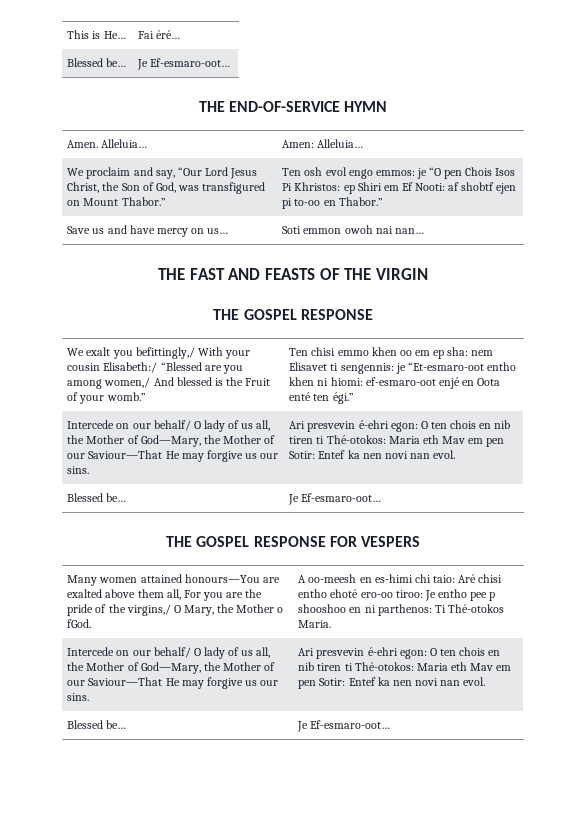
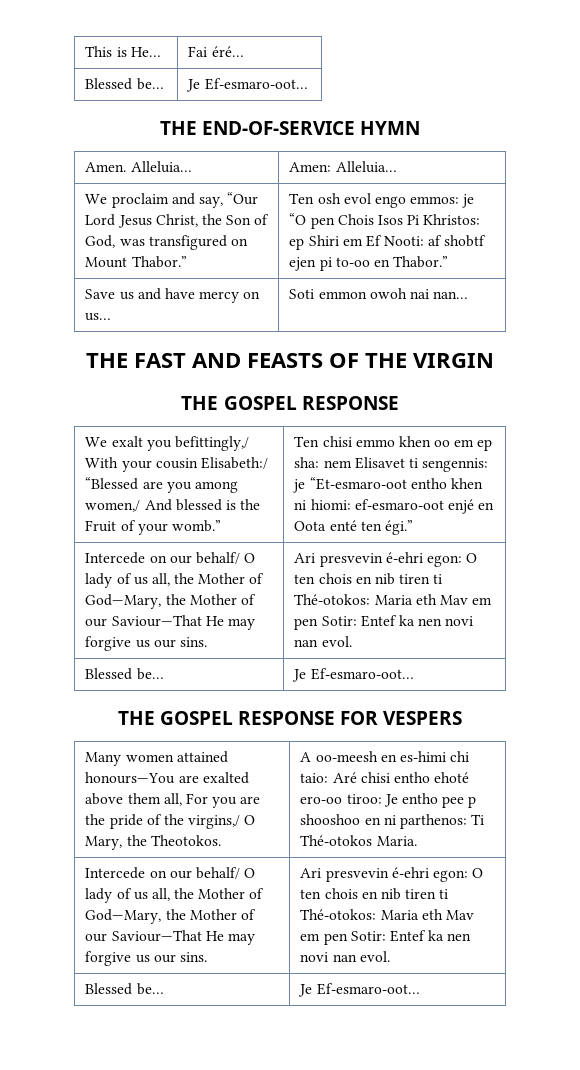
[236,604,284,613] [67,619,92,628] Mother o fGod. -> [150,835,221,846] Theotokos.

